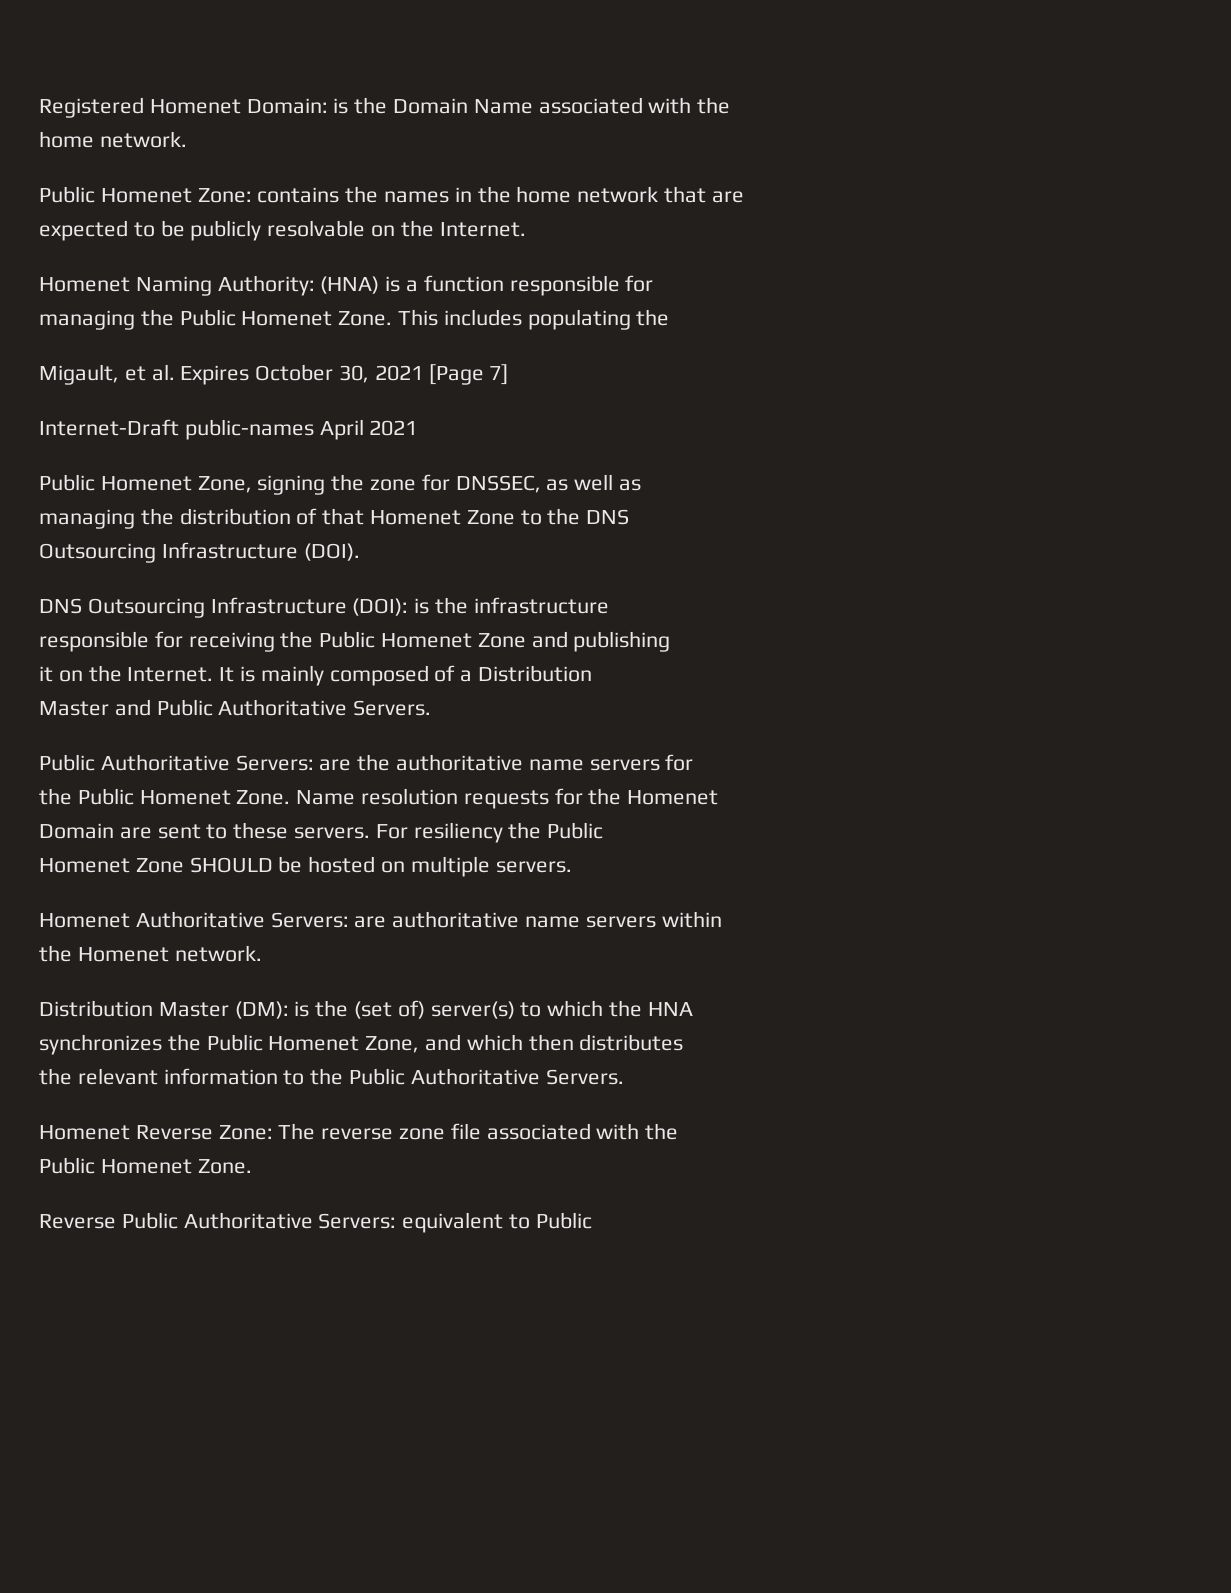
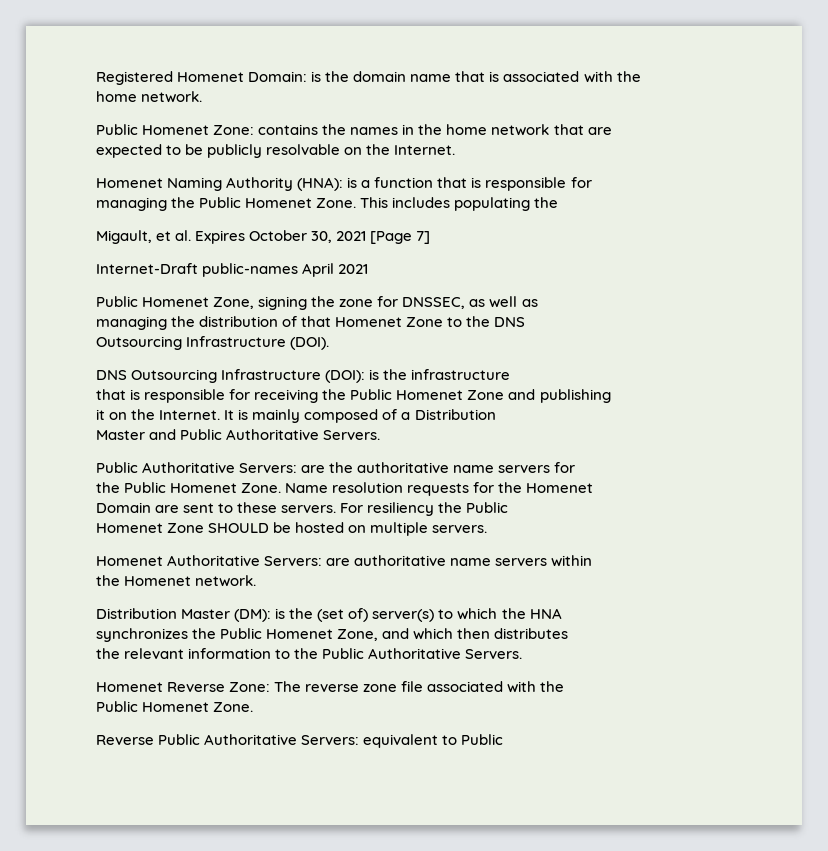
[393,98,533,114] Domain Name -> [353,71,500,82] domain name that is
[217,275,380,296] Authority: (HNA) -> [226,177,344,191] Authority (HNA):
(504, 283) none -> [437,177,482,188] that is
(609, 605) none -> [96,389,141,400] that is

